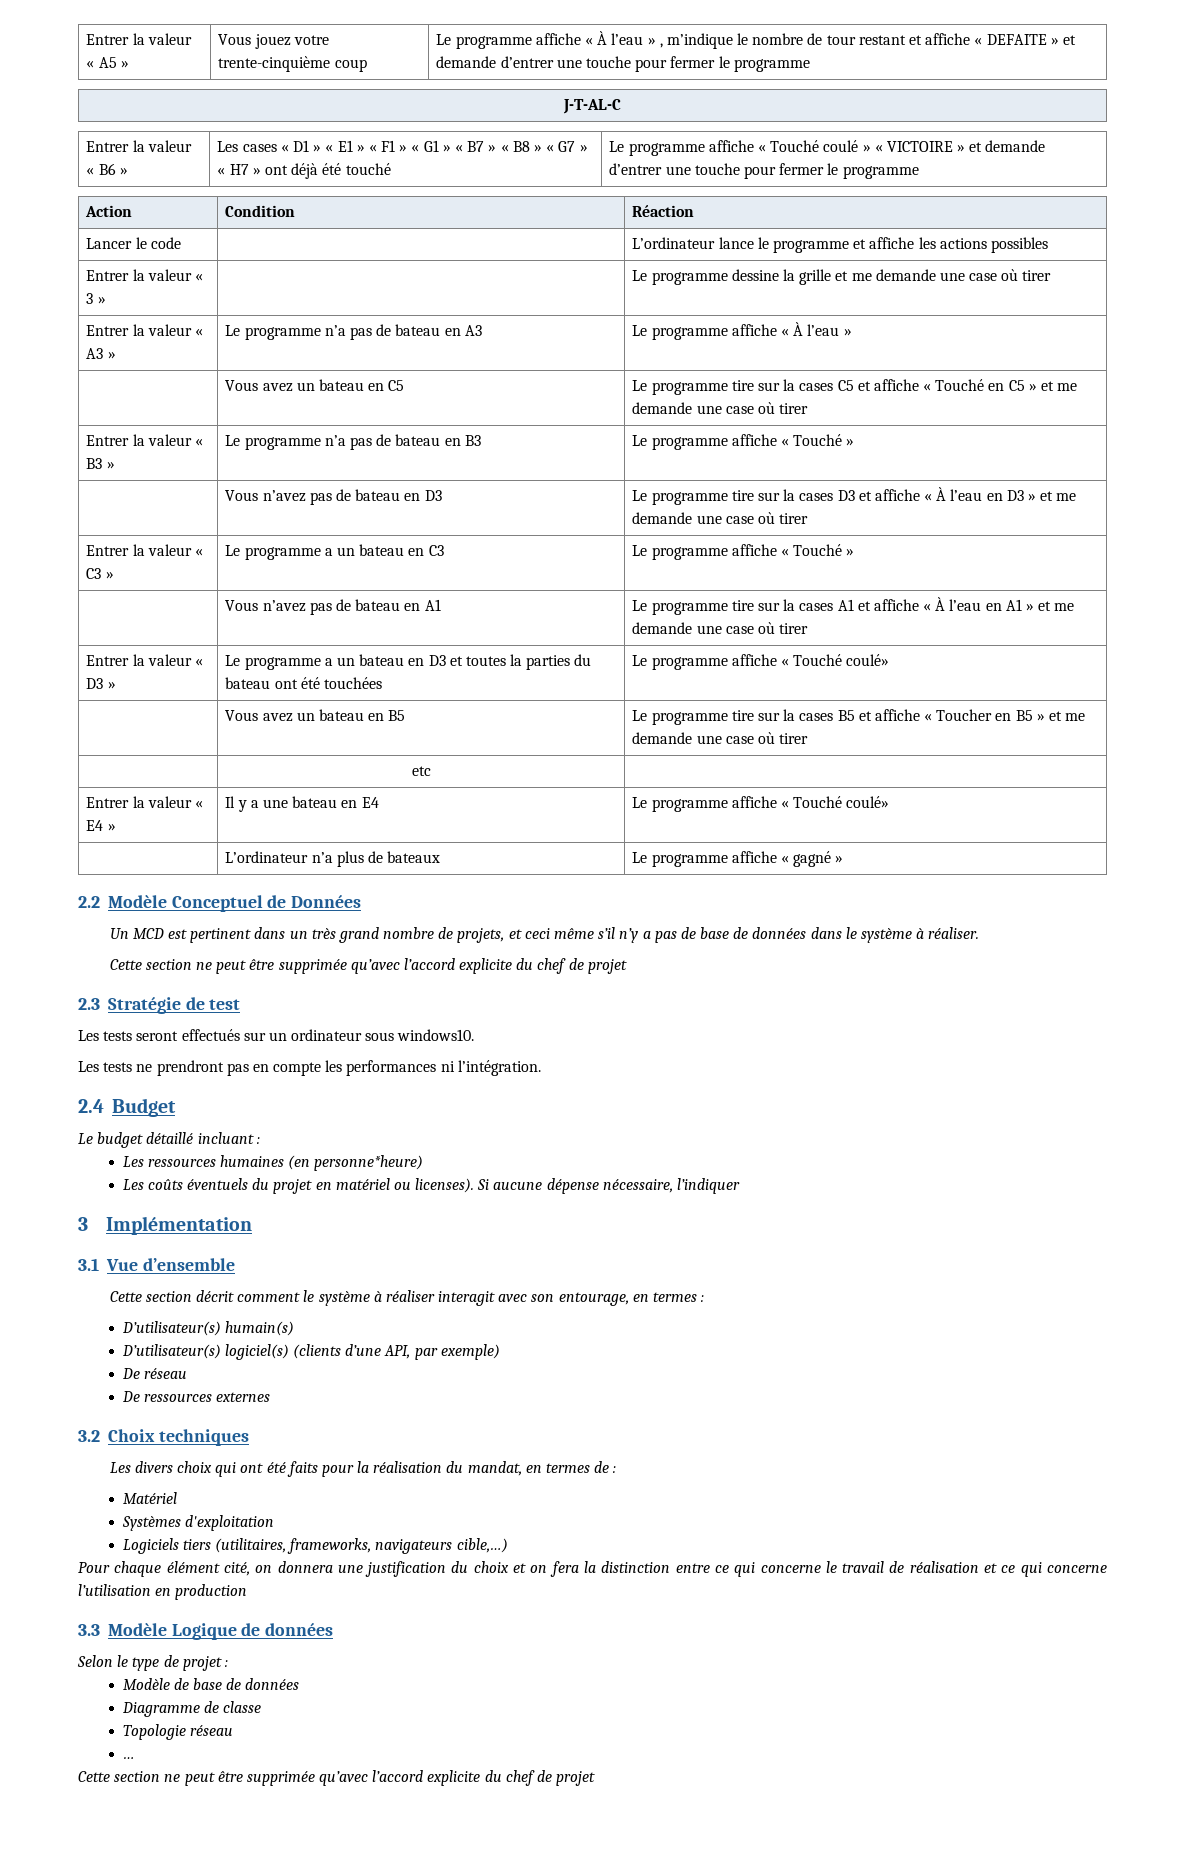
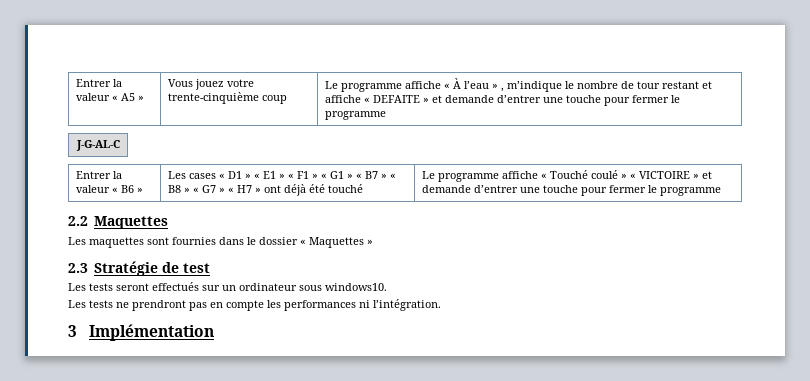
[563,99,621,114] J-T-AL-C -> [75,140,120,151] J-G-AL-C
[85,205,133,217] [225,205,296,217] [632,205,695,217] [86,237,181,249] [632,237,1048,253] [86,269,203,281] [86,293,106,304] [632,269,1052,285] [86,324,203,336] [86,348,116,359] [225,324,482,340] [632,322,852,340] [225,379,405,392] [632,379,1078,395] [632,402,809,414] [86,434,203,446] [86,458,115,469] [225,434,481,450] [632,434,855,450] [225,489,442,505] [632,487,1077,505] [632,512,809,524] [86,544,203,556] [86,568,114,579] [225,544,444,560] [632,544,855,560] [225,599,441,615] [632,597,1075,615] [632,622,809,634] [86,654,203,666] [86,678,116,689] [225,654,592,670] [225,677,382,689] [632,654,890,670] [225,709,406,722] [632,709,1086,725] [632,732,809,744] [411,766,431,776] [86,796,203,808] [86,820,116,831] [225,796,379,812] [632,796,890,812] [225,851,441,867] [632,851,844,867] [78,895,362,912] [109,927,980,943] [109,958,627,974] // Action | Condition | Réaction // Lancer le code | | L’ordinateur lance le programme et affiche les actions possibles // Entrer la valeur « 3 » | | Le programme dessine la grille et me demande une case où tirer // Entrer la valeur « A3 » | Le programme n’a pas de bateau en A3 | Le programme affiche « À l’eau » // | Vous avez un bateau en C5 | Le programme tire sur la cases C5 et affiche « Touché en C5 » et me demande une case où tirer // Entrer la valeur « B3 » | Le programme n’a pas de bateau en B3 | Le programme affiche « Touché » // | Vous n’avez pas de bateau en D3 | Le programme tire sur la cases D3 et affiche « À l’eau en D3 » et me demande une case où tirer // Entrer la valeur « C3 » | Le programme a un bateau en C3 | Le programme affiche « Touché » // | Vous n’avez pas de bateau en A1 | Le programme tire sur la cases A1 et affiche « À l’eau en A1 » et me demande une case où tirer // Entrer la valeur « D3 » | Le programme a un bateau en D3 et toutes la parties du bateau ont été touchées | Le programme affiche « Touché coulé» // | Vous avez un bateau en B5 | Le programme tire sur la cases B5 et affiche « Toucher en B5 » et me demande une case où tirer // | etc | // Entrer la valeur « E4 » | Il y a une bateau en E4 | Le programme affiche « Touché coulé» // | L’ordinateur n’a plus de bateaux | Le programme affiche « gagné » // 2.2 Modèle Conceptuel de Données // Un MCD est pertinent dans un très grand nombre de projets, et ceci même s’il n’y a pas de base de données dans le système à réaliser. // Cette section ne peut être supprimée qu’avec l’accord explicite du chef de projet -> [68,216,168,229] [68,237,373,248] // 2.2 Maquettes // Les maquettes sont fournies dans le dossier « Maquettes »
[78,1098,176,1117] [78,1132,260,1148] [122,1155,424,1171] [122,1178,741,1194] [78,1216,252,1235] [78,1258,235,1271] [109,1290,705,1306] [121,1321,294,1336] [121,1344,500,1360] [121,1368,187,1379] [121,1391,270,1402] [78,1429,249,1446] [109,1461,617,1477] [122,1492,177,1504] [121,1515,274,1531] [122,1538,508,1554] [78,1561,1107,1577] [78,1584,248,1600] [78,1623,334,1640] [77,1655,228,1671] [122,1678,300,1690] [121,1701,261,1717] [122,1724,233,1740] [122,1757,135,1759] [78,1770,596,1786] 2.4 Budget // Le budget détaillé incluant : // Les ressources humaines (en personne*heure) // Les coûts éventuels du projet en matériel ou licenses). Si aucune dépense nécessaire, l’indiquer // 3 Implémentation // 3.1 Vue d’ensemble // Cette section décrit comment le système à réaliser interagit avec son entourage, en termes : // D’utilisateur(s) humain(s) // D’utilisateur(s) logiciel(s) (clients d’une API, par exemple) // De réseau // De ressources externes // 3.2 Choix techniques // Les divers choix qui ont été faits pour la réalisation du mandat, en termes de : // Matériel // Systèmes d'exploitation // Logiciels tiers (utilitaires, frameworks, navigateurs cible,…) // Pour chaque élément cité, on donnera une justification du choix et on fera la distinction entre ce qui concerne le travail de réalisation et ce qui concerne l’utilisation en production // 3.3 Modèle Logique de données // Selon le type de projet : // Modèle de base de données // Diagramme de classe // Topologie réseau // … // Cette section ne peut être supprimée qu’avec l’accord explicite du chef de projet -> [68,324,215,341] 3 Implémentation

